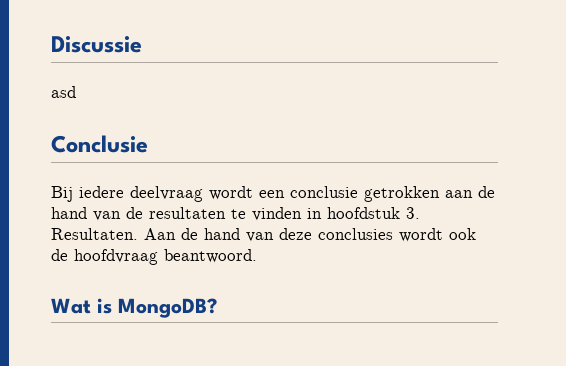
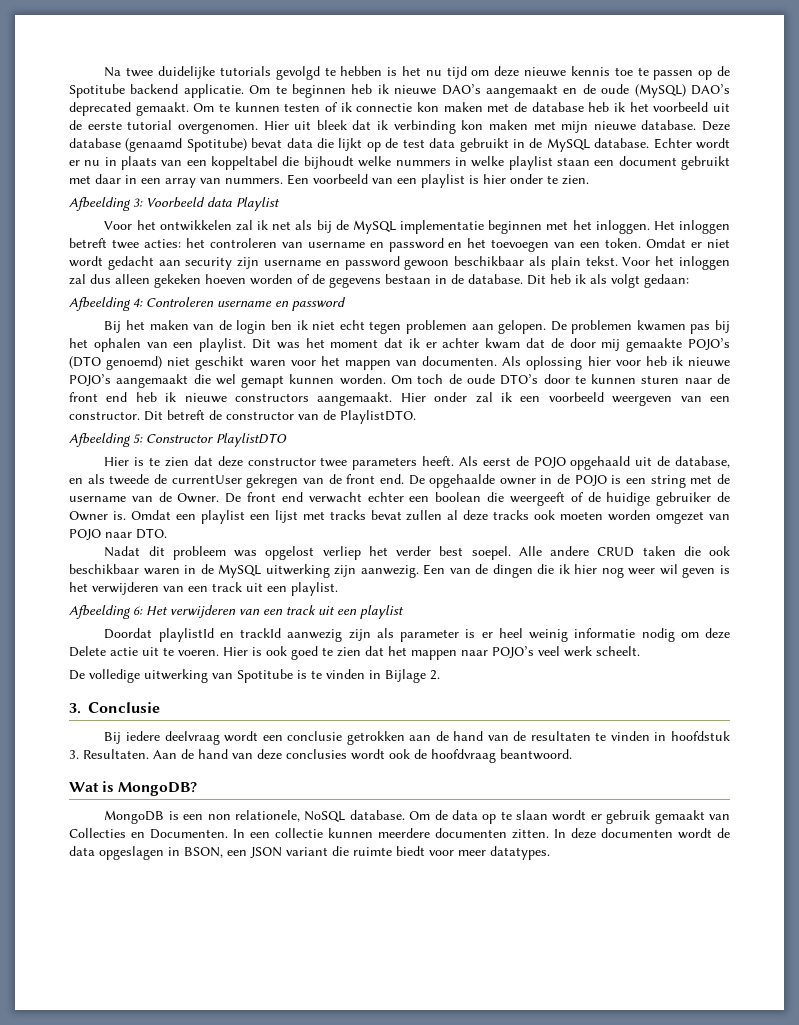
[51,36,142,53] [51,86,76,98] Discussie // asd // -> [104,66,731,80] [69,84,730,98] [69,102,730,116] [69,120,730,134] [69,138,731,152] [69,156,731,170] [69,174,589,188] [69,197,280,211] [104,220,730,234] [69,238,731,252] [69,256,730,270] [69,274,689,288] [69,297,346,311] [104,320,730,334] [69,338,730,352] [69,356,730,370] [69,374,730,388] [69,392,730,406] [69,410,416,424] [69,433,287,447] [104,456,730,470] [69,474,730,488] [69,492,731,506] [69,510,731,524] [69,528,167,540] [104,546,730,560] [69,564,730,578] [69,582,338,596] [69,605,404,619] [104,628,730,642] [69,646,640,660] [69,669,440,683] [69,703,81,714] Na twee duidelijke tutorials gevolgd te hebben is het nu tijd om deze nieuwe kennis toe te passen op de Spotitube backend applicatie. Om te beginnen heb ik nieuwe DAO’s aangemaakt en de oude (MySQL) DAO’s deprecated gemaakt. Om te kunnen testen of ik connectie kon maken met de database heb ik het voorbeeld uit de eerste tutorial overgenomen. Hier uit bleek dat ik verbinding kon maken met mijn nieuwe database. Deze database (genaamd Spotitube) bevat data die lijkt op de test data gebruikt in de MySQL database. Echter wordt er nu in plaats van een koppeltabel die bijhoudt welke nummers in welke playlist staan een document gebruikt met daar in een array van nummers. Een voorbeeld van een playlist is hier onder te zien. // Afbeelding 3: Voorbeeld data Playlist // Voor het ontwikkelen zal ik net als bij de MySQL implementatie beginnen met het inloggen. Het inloggen betreft twee acties: het controleren van username en password en het toevoegen van een token. Omdat er niet wordt gedacht aan security zijn username en password gewoon beschikbaar als plain tekst. Voor het inloggen zal dus alleen gekeken hoeven worden of de gegevens bestaan in de database. Dit heb ik als volgt gedaan: // Afbeelding 4: Controleren username en password // Bij het maken van de login ben ik niet echt tegen problemen aan gelopen. De problemen kwamen pas bij het ophalen van een playlist. Dit was het moment dat ik er achter kwam dat de door mij gemaakte POJO’s (DTO genoemd) niet geschikt waren voor het mappen van documenten. Als oplossing hier voor heb ik nieuwe POJO’s aangemaakt die wel gemapt kunnen worden. Om toch de oude DTO’s door te kunnen sturen naar de front end heb ik nieuwe constructors aangemaakt. Hier onder zal ik een voorbeeld weergeven van een constructor. Dit betreft de constructor van de PlaylistDTO. // Afbeelding 5: Constructor PlaylistDTO // Hier is te zien dat deze constructor twee parameters heeft. Als eerst de POJO opgehaald uit de database, en als tweede de currentUser gekregen van de front end. De opgehaalde owner in de POJO is een string met de username van de Owner. De front end verwacht echter een boolean die weergeeft of de huidige gebruiker de Owner is. Omdat een playlist een lijst met tracks bevat zullen al deze tracks ook moeten worden omgezet van POJO naar DTO. // Nadat dit probleem was opgelost verliep het verder best soepel. Alle andere CRUD taken die ook beschikbaar waren in de MySQL uitwerking zijn aanwezig. Een van de dingen die ik hier nog weer wil geven is het verwijderen van een track uit een playlist. // Afbeelding 6: Het verwijderen van een track uit een playlist // Doordat playlistId en trackId aanwezig zijn als parameter is er heel weinig informatie nodig om deze Delete actie uit te voeren. Hier is ook goed te zien dat het mappen naar POJO’s veel werk scheelt. // De volledige uitwerking van Spotitube is te vinden in Bijlage 2. // 3.
(217, 308) none -> [104,810,731,824] [69,828,730,839] [69,846,550,860] // MongoDB is een non relationele, NoSQL database. Om de data op te slaan wordt er gebruik gemaakt van Collecties en Documenten. In een collectie kunnen meerdere documenten zitten. In deze documenten wordt de data opgeslagen in BSON, een JSON variant die ruimte biedt voor meer datatypes.

